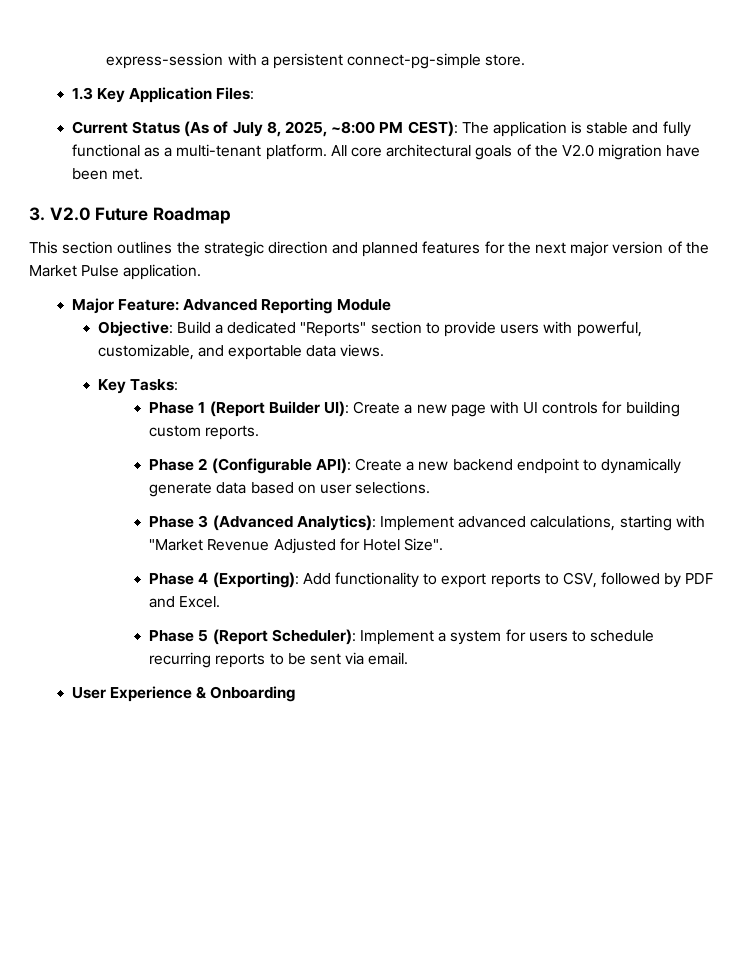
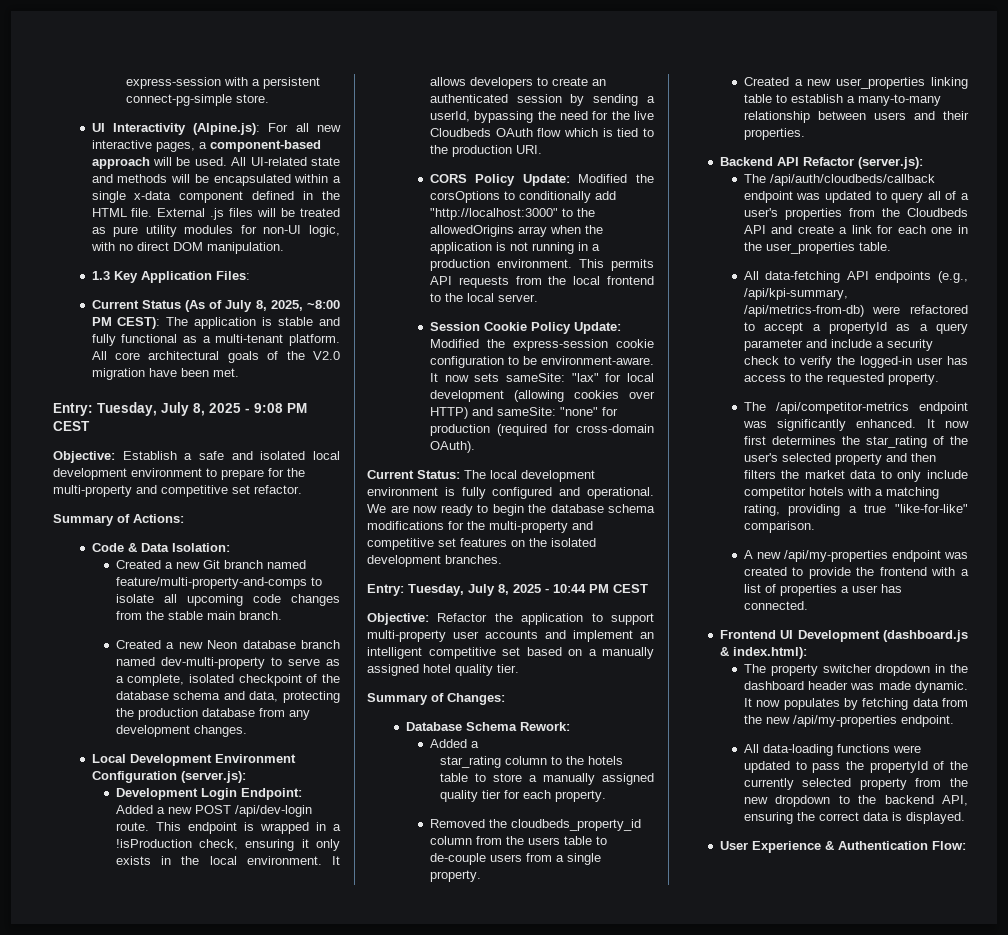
(526, 60) none -> [91,123,341,135] [91,140,321,152] [91,157,340,169] [91,174,341,186] [91,191,340,203] [91,208,340,220] [91,225,340,237] [90,242,284,254] // UI Interactivity (Alpine.js): For all new interactive pages, a component-based approach will be used. All UI-related state and methods will be encapsulated within a single x-data component defined in the HTML file. External .js files will be treated as pure utility modules for non-UI logic, with no direct DOM manipulation.
[29,207,232,224] [29,241,709,257] [29,264,202,280] [71,298,391,314] [97,321,642,337] [97,344,385,360] [97,379,178,394] [149,401,680,417] [149,425,260,440] [149,458,682,474] [149,481,431,497] [149,515,705,531] [149,538,444,554] [149,572,715,588] [149,596,221,608] [149,629,655,645] [149,652,409,668] 3. V2.0 Future Roadmap // This section outlines the strategic direction and planned features for the next major version of the Market Pulse application. // Major Feature: Advanced Reporting Module // Objective: Build a dedicated "Reports" section to provide users with powerful, customizable, and exportable data views. // Key Tasks: // Phase 1 (Report Builder UI): Create a new page with UI controls for building custom reports. // Phase 2 (Configurable API): Create a new backend endpoint to dynamically generate data based on user selections. // Phase 3 (Advanced Analytics): Implement advanced calculations, starting with "Market Revenue Adjusted for Hotel Size". // Phase 4 (Exporting): Add functionality to export reports to CSV, followed by PDF and Excel. // Phase 5 (Report Scheduler): Implement a system for users to schedule recurring reports to be sent via email. -> [53,402,307,416] [53,421,90,431] [53,451,340,463] [53,468,305,480] [53,485,302,497] [53,514,184,526] [91,543,230,552] [115,560,306,569] [115,577,322,589] [115,594,340,606] [115,611,282,620] [115,640,340,649] [115,657,340,669] [115,674,341,686] [115,691,340,703] [115,708,310,720] [115,725,247,737] [91,754,296,766] [91,771,246,783] [115,788,302,800] [115,805,312,817] [115,822,341,834] [115,839,340,851] [115,856,340,865] [429,77,606,89] [429,94,655,106] [429,111,654,123] [429,128,654,137] [429,145,542,157] [429,174,654,186] [429,191,616,203] [429,208,595,220] [429,225,603,237] [429,242,600,254] [429,259,654,271] [429,276,654,288] [429,293,538,302] [429,322,621,334] [429,339,654,351] [429,356,654,368] [429,373,654,382] [429,390,655,402] [429,407,618,419] [429,424,654,436] [429,441,475,453] [367,470,595,482] [367,487,654,499] [367,504,655,516] [367,521,593,533] [367,538,596,550] [367,555,502,567] [367,584,648,596] [367,613,654,625] [367,630,654,642] [367,647,654,659] [367,664,519,676] [367,693,505,705] [405,722,570,731] [429,739,479,748] [439,756,623,768] [439,773,654,785] [439,790,606,802] [429,819,641,831] [429,836,607,845] [429,853,601,865] [429,870,481,882] [743,77,968,89] [743,94,941,106] [743,111,969,123] [743,128,805,140] [719,157,923,169] [743,174,935,186] [743,191,969,203] [743,208,968,220] [743,225,968,234] [743,242,891,254] [743,271,968,283] [743,288,848,300] [743,305,968,317] [743,322,968,334] [743,339,933,351] [743,356,968,368] [743,373,939,385] [743,402,968,414] [742,419,969,431] [743,436,968,448] [743,453,936,465] [743,470,968,482] [743,487,939,499] [743,504,968,516] [743,521,815,533] [743,550,968,562] [743,567,969,579] [743,584,902,596] [743,601,808,610] [719,630,968,642] [719,647,807,659] [743,664,968,676] [743,681,968,693] [743,698,968,710] [743,715,954,727] [743,744,921,756] [743,761,968,773] [743,778,968,790] [743,795,968,807] [743,812,965,824] Entry: Tuesday, July 8, 2025 - 9:08 PM CEST // Objective: Establish a safe and isolated local development environment to prepare for the multi-property and competitive set refactor. // Summary of Actions: // Code & Data Isolation: // Created a new Git branch named feature/multi-property-and-comps to isolate all upcoming code changes from the stable main branch. // Created a new Neon database branch named dev-multi-property to serve as a complete, isolated checkpoint of the database schema and data, protecting the production database from any development changes. // Local Development Environment Configuration (server.js): // Development Login Endpoint: Added a new POST /api/dev-login route. This endpoint is wrapped in a !isProduction check, ensuring it only exists in the local environment. It allows developers to create an authenticated session by sending a userId, bypassing the need for the live Cloudbeds OAuth flow which is tied to the production URI. // CORS Policy Update: Modified the corsOptions to conditionally add "http://localhost:3000" to the allowedOrigins array when the application is not running in a production environment. This permits API requests from the local frontend to the local server. // Session Cookie Policy Update: Modified the express-session cookie configuration to be environment-aware. It now sets sameSite: "lax" for local development (allowing cookies over HTTP) and sameSite: "none" for production (required for cross-domain OAuth). // Current Status: The local development environment is fully configured and operational. We are now ready to begin the database schema modifications for the multi-property and competitive set features on the isolated development branches. // Entry: Tuesday, July 8, 2025 - 10:44 PM CEST // Objective: Refactor the application to support multi-property user accounts and implement an intelligent competitive set based on a manually assigned hotel quality tier. // Summary of Changes: // Database Schema Rework: // Added a // star_rating column to the hotels table to store a manually assigned quality tier for each property. // Removed the cloudbeds_property_id column from the users table to de-couple users from a single property. // Created a new user_properties linking table to establish a many-to-many relationship between users and their properties. // Backend API Refactor (server.js): // The /api/auth/cloudbeds/callback endpoint was updated to query all of a user's properties from the Cloudbeds API and create a link for each one in the user_properties table. // All data-fetching API endpoints (e.g., /api/kpi-summary, /api/metrics-from-db) were refactored to accept a propertyId as a query parameter and include a security check to verify the logged-in user has access to the requested property. // The /api/competitor-metrics endpoint was significantly enhanced. It now first determines the star_rating of the user's selected property and then filters the market data to only include competitor hotels with a matching rating, providing a true "like-for-like" comparison. // A new /api/my-properties endpoint was created to provide the frontend with a list of properties a user has connected. // Frontend UI Development (dashboard.js & index.html): // The property switcher dropdown in the dashboard header was made dynamic. It now populates by fetching data from the new /api/my-properties endpoint. // All data-loading functions were updated to pass the propertyId of the currently selected property from the new dropdown to the backend API, ensuring the correct data is displayed.
[210,686,296,702] Onboarding -> [837,841,966,850] Authentication Flow:

